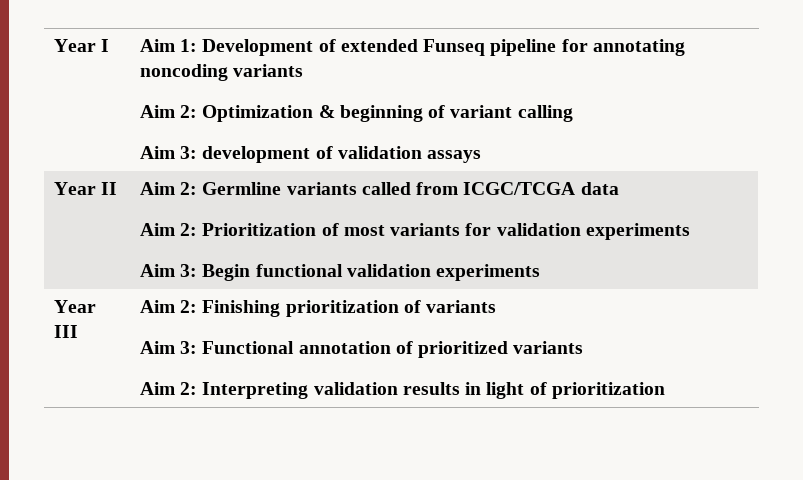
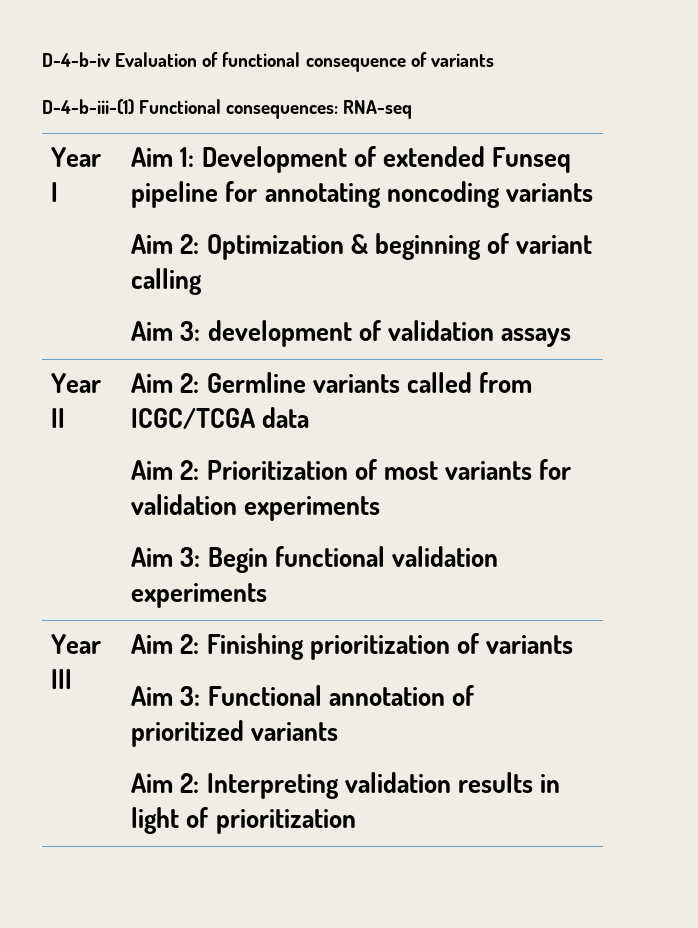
(53, 45) none -> [42,52,494,72] [42,99,413,119] D-4-b-iv Evaluation of functional consequence of variants // D-4-b-iii-(1) Functional consequences: RNA-seq //

